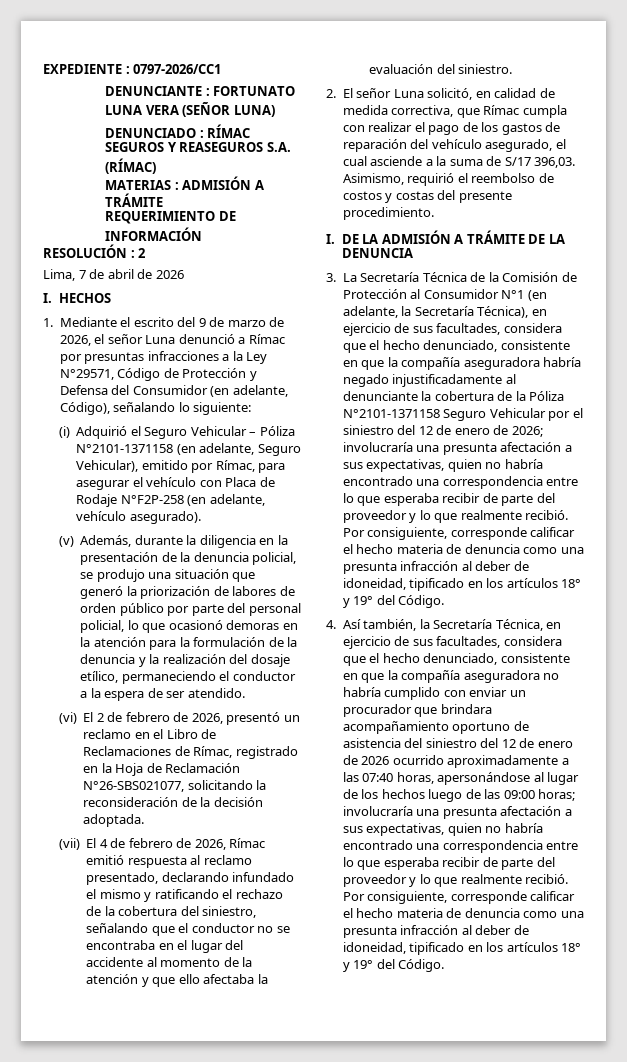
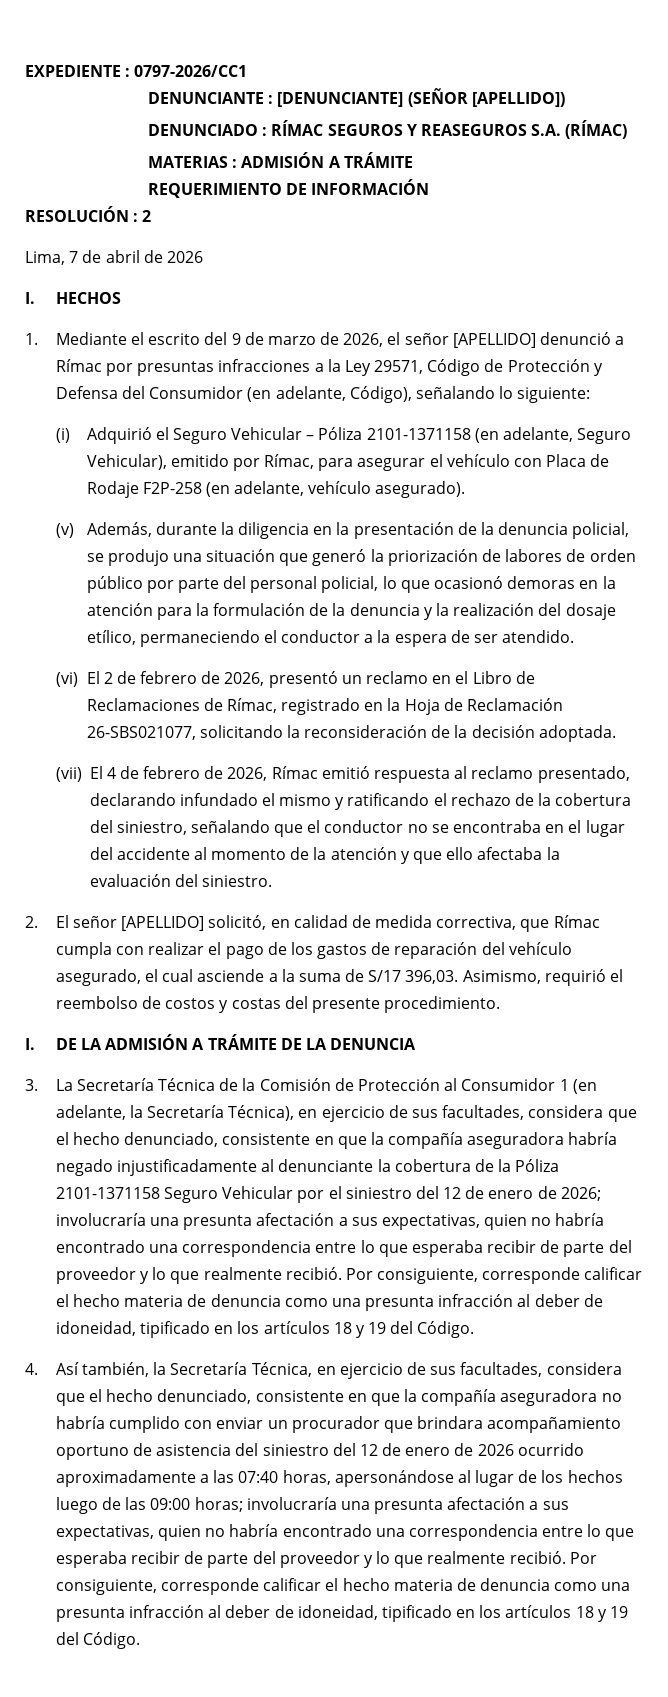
[213,86,296,96] [105,102,275,117] FORTUNATO LUNA VERA (SEÑOR LUNA) -> [277,88,565,107] [DENUNCIANTE] (SEÑOR [APELLIDO])
[145,335,176,344] Luna -> [452,333,536,348] [APELLIDO]
[59,369,114,380] N°29571, -> [374,360,424,374] 29571,
[76,444,174,453] N°2101-1371158 -> [366,428,471,440] 2101-1371158
[120,495,184,504] N°F2P-258 -> [142,482,202,494] F2P-258
[83,781,185,792] N°26-SBS021077, -> [86,726,196,740] 26-SBS021077,
[393,89,424,98] Luna -> [121,916,205,931] [APELLIDO]
[501,290,525,299] N°1 -> [559,1079,569,1091] 1
[342,409,440,418] N°2101-1371158 -> [55,1187,160,1199] 2101-1371158
[561,579,582,588] [342,596,374,608] 18° y 19° -> [333,1322,387,1338] 18 y 19
[561,943,582,952] [342,960,374,972] 18° y 19° -> [575,1606,628,1622] 18 y 19

